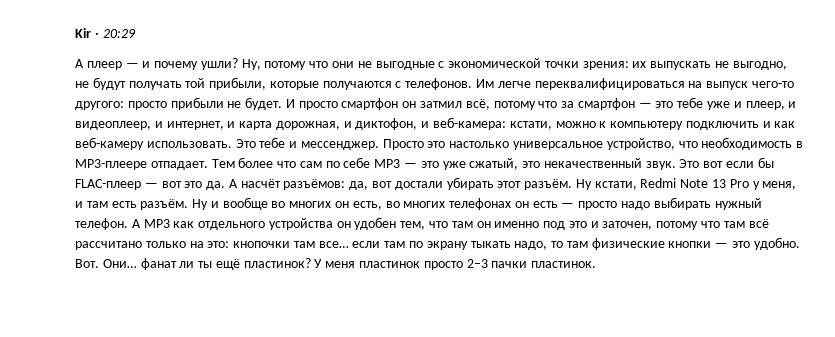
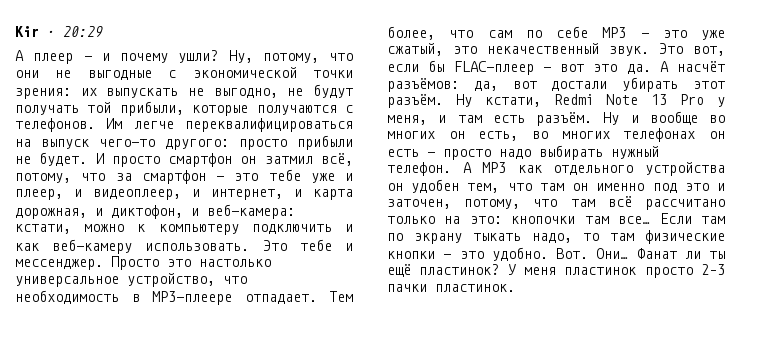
[264,61,307,70] потому -> [262,53,319,63] потому,
[493,101,536,110] потому -> [15,173,71,183] потому,
[238,157,274,168] более -> [387,26,435,40] более,
[703,161,724,168] вот -> [693,46,725,56] вот,
[656,221,699,230] потому -> [464,199,521,209] потому,
[352,241,381,248] если -> [659,213,692,224] Если
[140,258,177,270] фанат -> [636,248,677,259] Фанат

